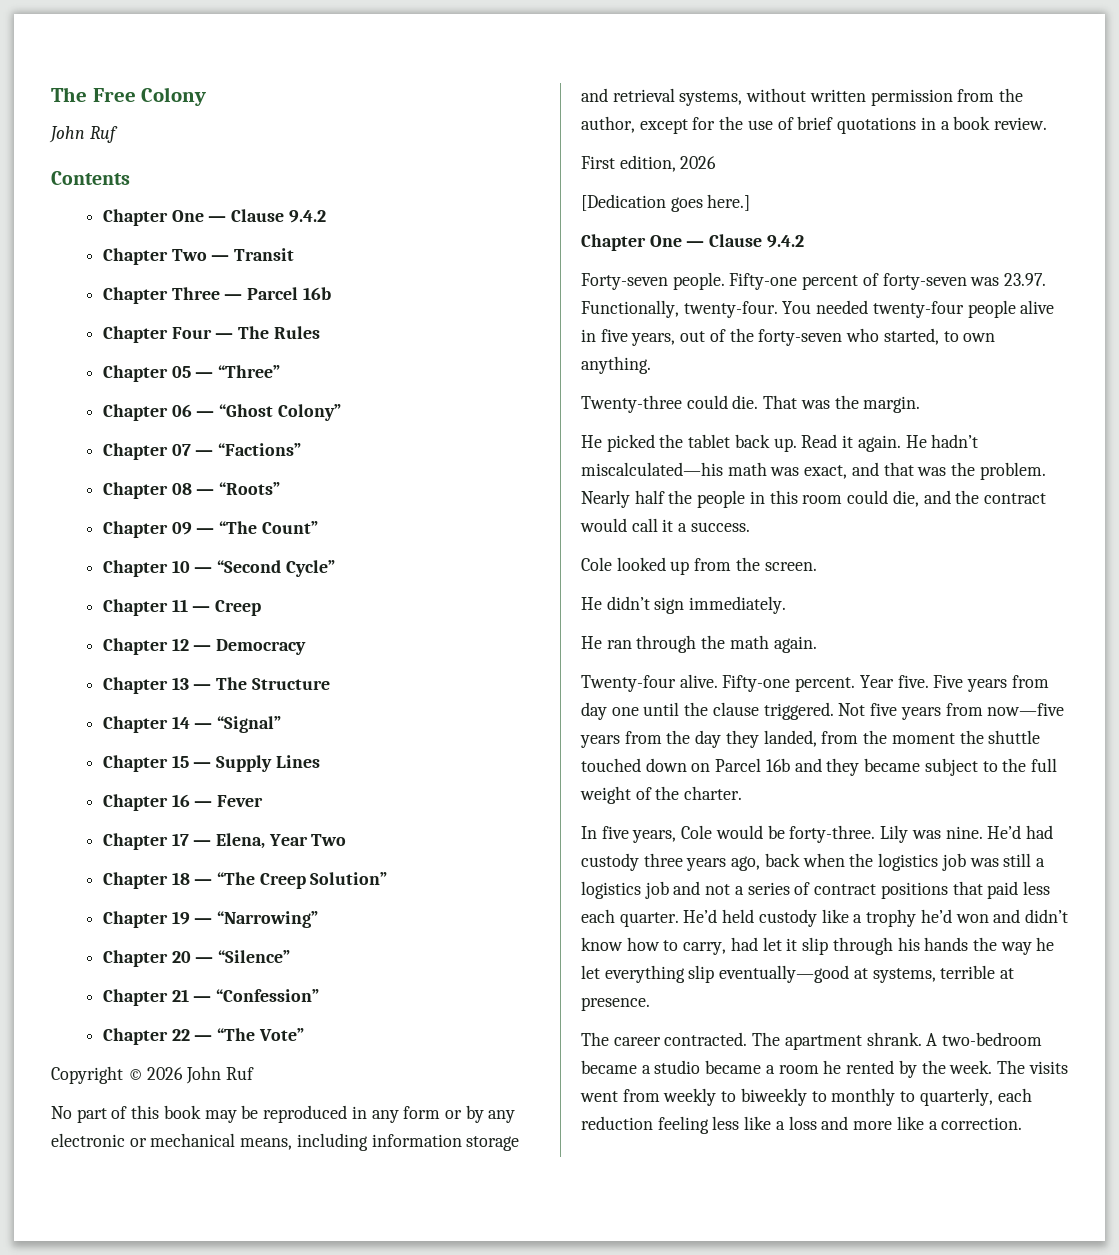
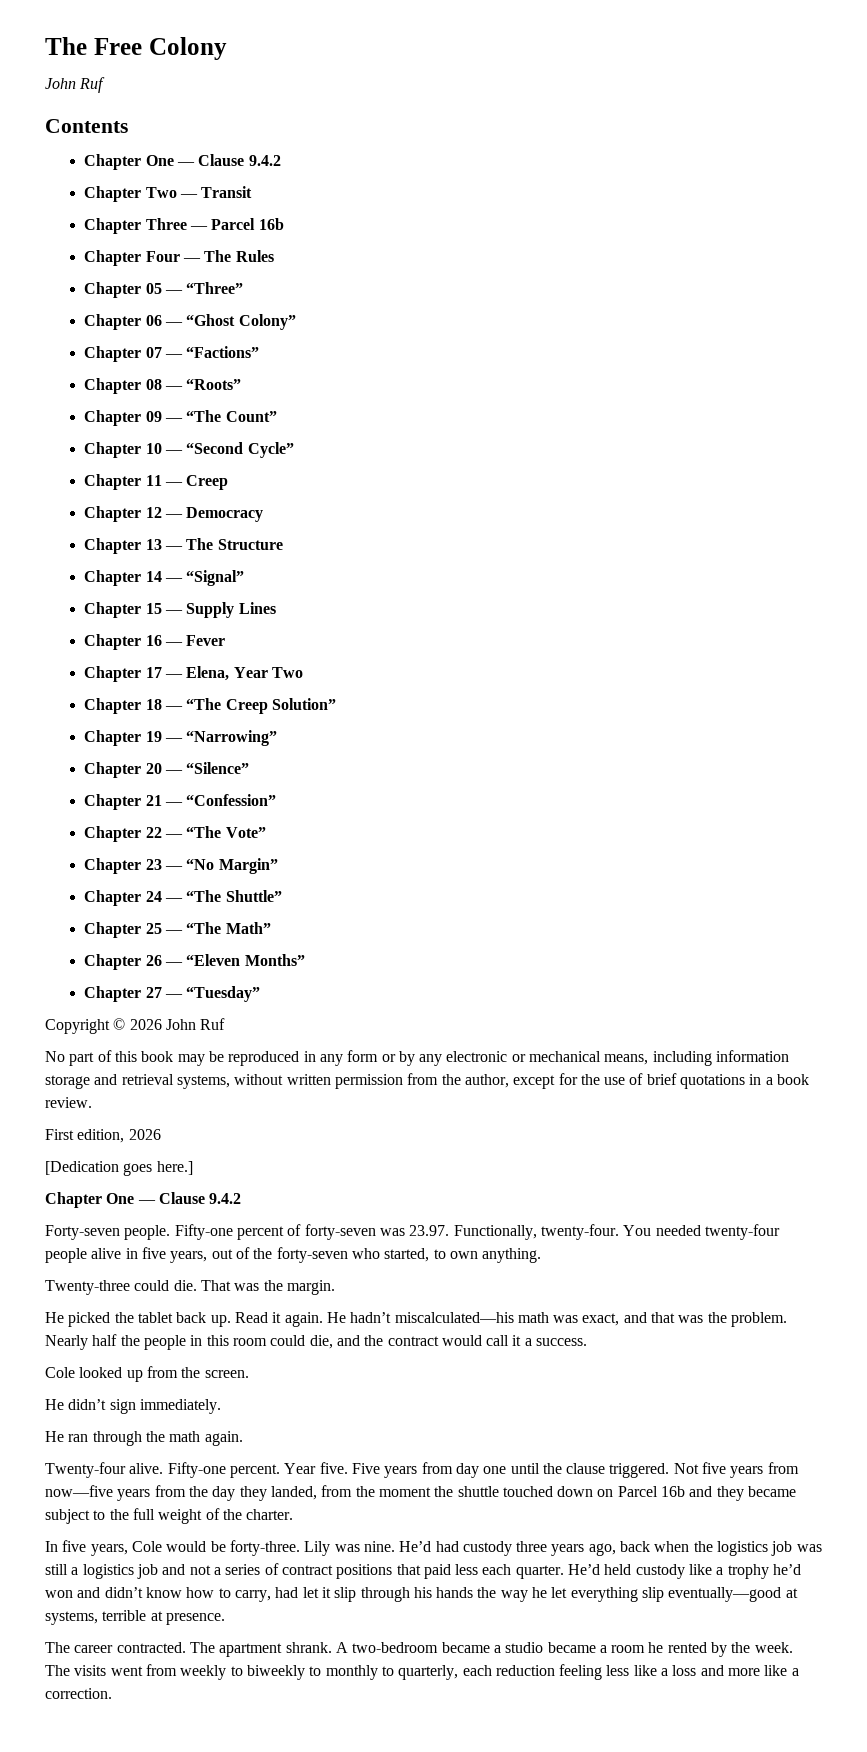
(304, 1034) none -> [84,858,278,874] [84,890,282,906] [84,922,271,938] [84,954,305,970] [84,986,261,1002] // Chapter 23 — “No Margin” // Chapter 24 — “The Shuttle” // Chapter 25 — “The Math” // Chapter 26 — “Eleven Months” // Chapter 27 — “Tuesday”

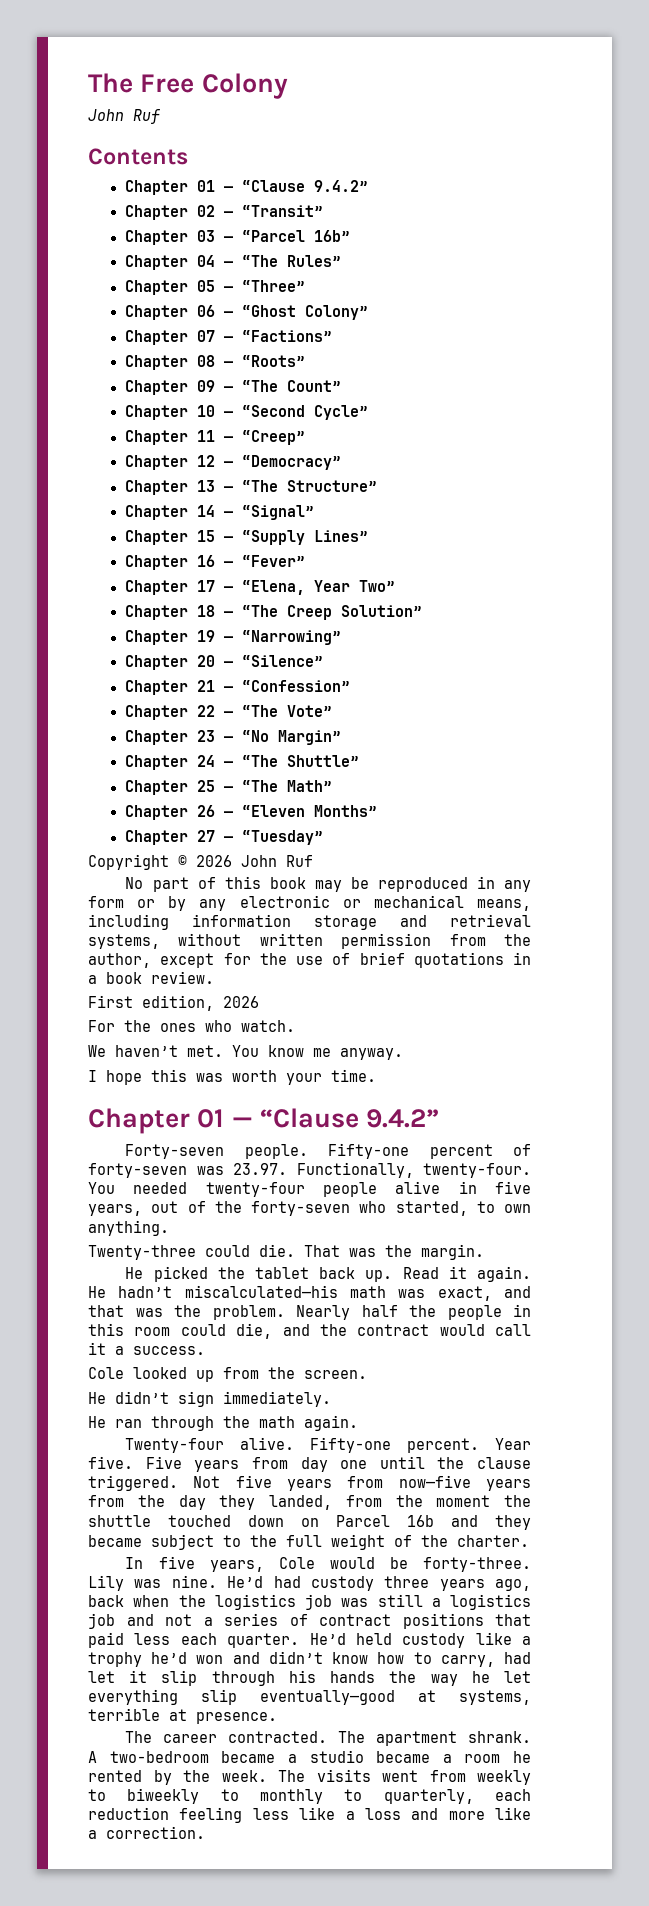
[145,154,281,166] [84,186,253,202] [84,218,284,234] [84,250,274,266] One — Clause 9.4.2 // Chapter Two — Transit // Chapter Three — Parcel 16b // Chapter Four — The Rules -> [196,180,368,192] [124,205,323,220] [124,230,350,245] [124,255,341,270] 01 — “Clause 9.4.2” // Chapter 02 — “Transit” // Chapter 03 — “Parcel 16b” // Chapter 04 — “The Rules”
[186,475,229,490] Creep -> [241,430,305,445] “Creep”
[186,507,264,522] Democracy -> [241,455,341,470] “Democracy”
[186,538,283,550] The Structure -> [241,480,377,492] “The Structure”
[186,602,276,618] Supply Lines -> [241,530,368,545] “Supply Lines”
[186,635,226,646] Fever -> [241,555,305,567] “Fever”
[186,666,303,681] Elena, Year Two -> [241,580,395,595] “Elena, Year Two”
[45,1161,193,1176] [45,1192,242,1208] [Dedication goes here.] // Chapter One — Clause 9.4.2 -> [88,1020,295,1032] [88,1045,403,1060] [88,1069,376,1085] [88,1108,440,1134] For the ones who watch. // We haven’t met. You know me anyway. // I hope this was worth your time. // Chapter 01 — “Clause 9.4.2”

